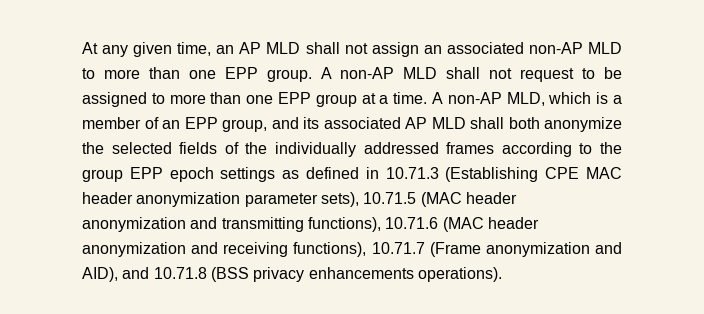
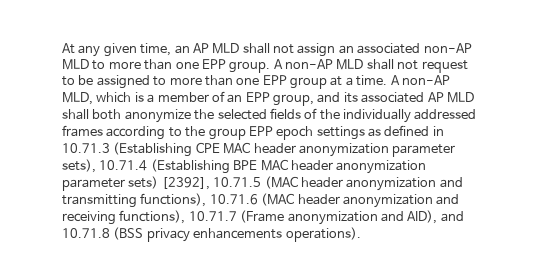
(359, 199) none -> [99,159,427,174] [62,176,210,191] 10.71.4 (Establishing BPE MAC header anonymization parameter sets) [2392],

